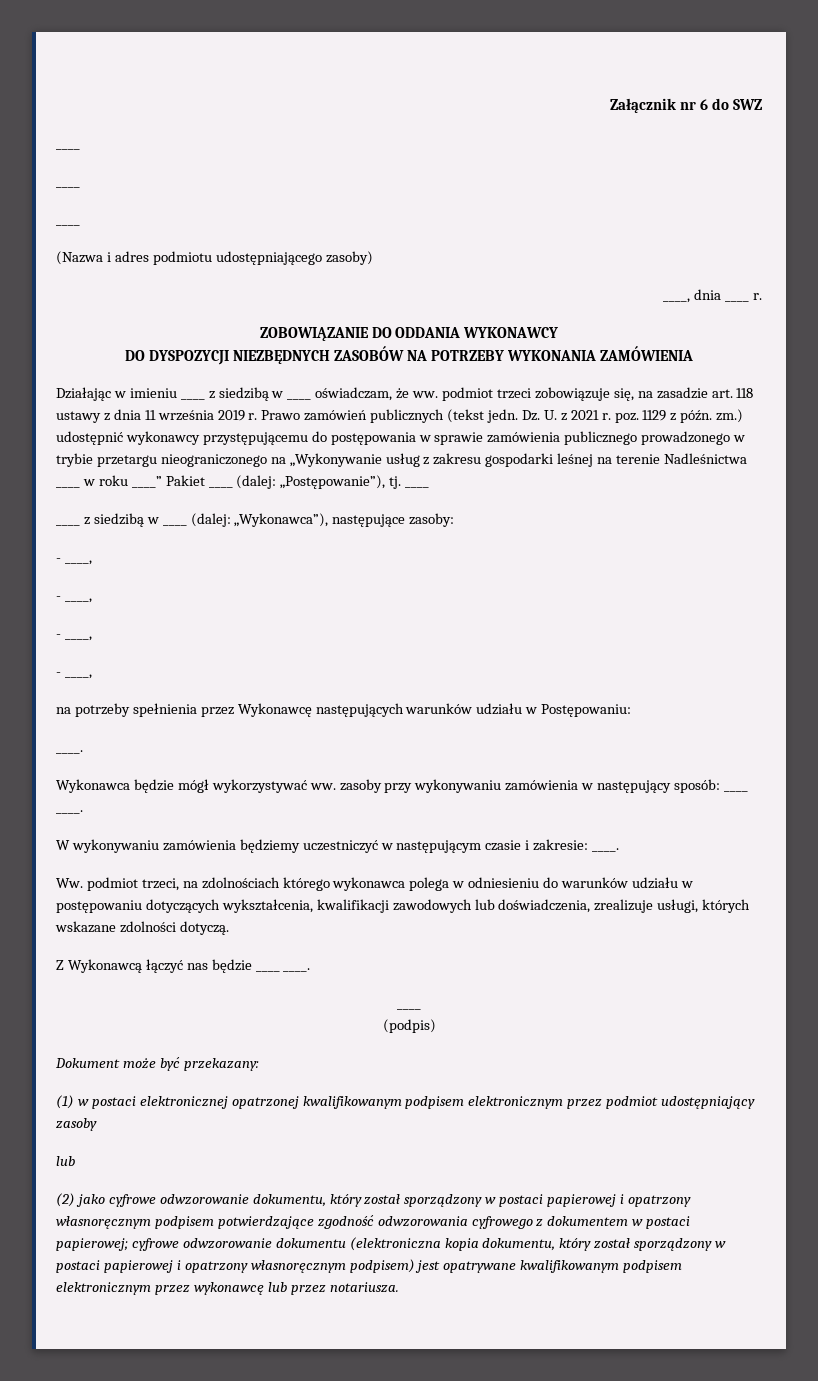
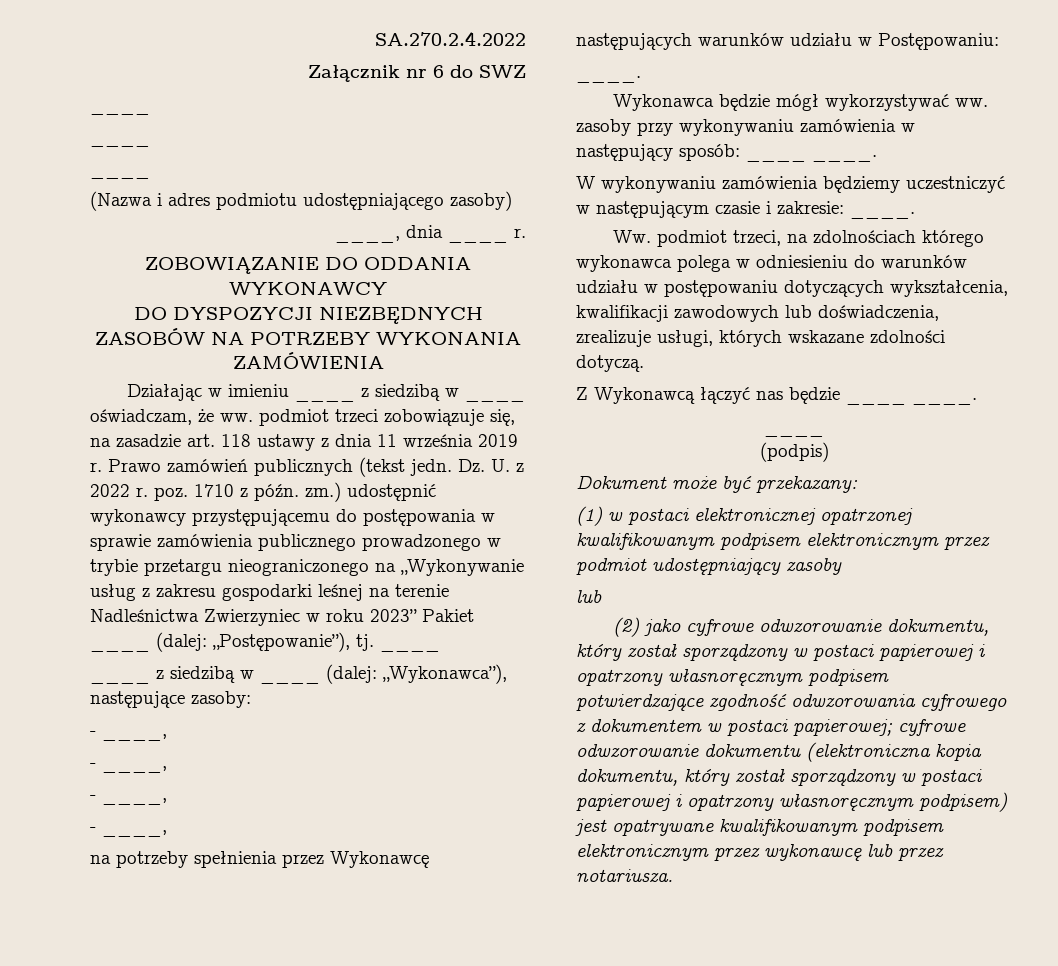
(610, 105) none -> [375,31,526,46] SA.270.2.4.2022 //
[570,410,599,420] 2021 -> [90,484,130,497] 2022
[642,410,667,421] 1129 -> [194,484,234,497] 1710
[56,486,80,488] ____ -> [204,609,300,626] Zwierzyniec
[131,476,162,488] ____” -> [370,609,417,622] 2023”

